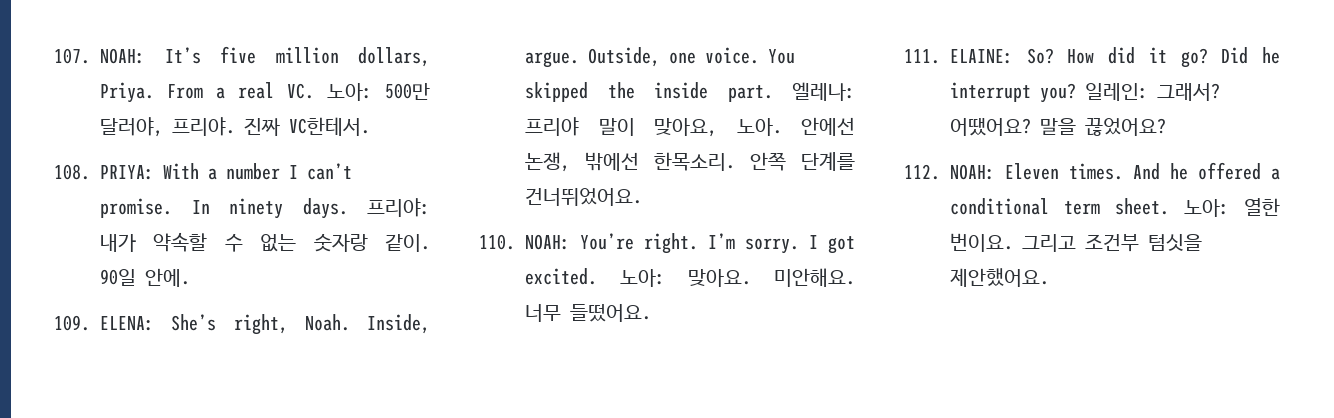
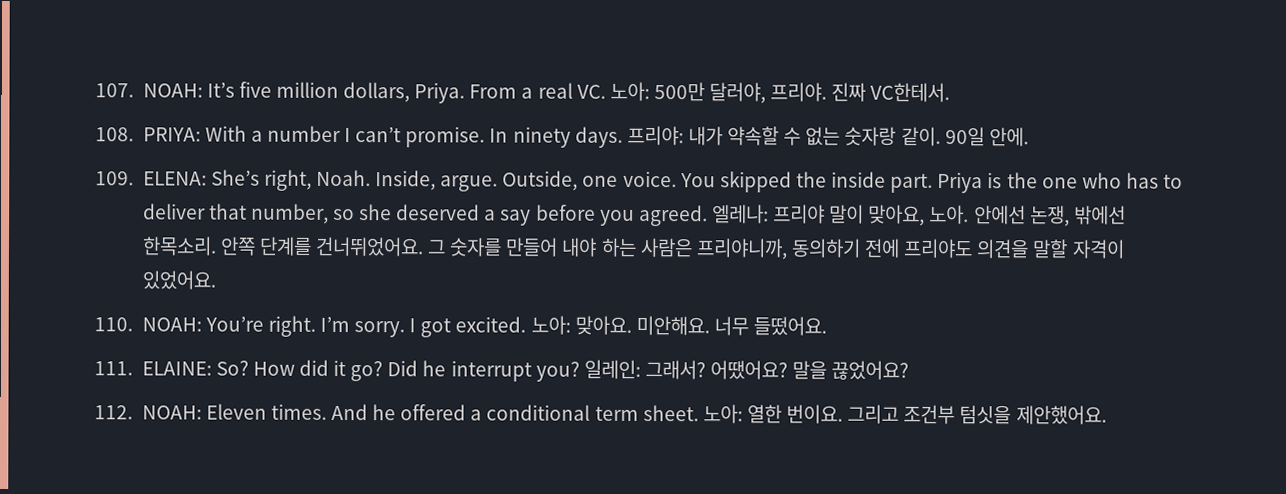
(773, 93) none -> [937,171,1184,194] [142,203,708,227] Priya is the one who has to deliver that number, so she deserved a say before you agreed.
(642, 197) none -> [427,237,1125,260] [141,270,216,290] 그 숫자를 만들어 내야 하는 사람은 프리야니까, 동의하기 전에 프리야도 의견을 말할 자격이 있었어요.

